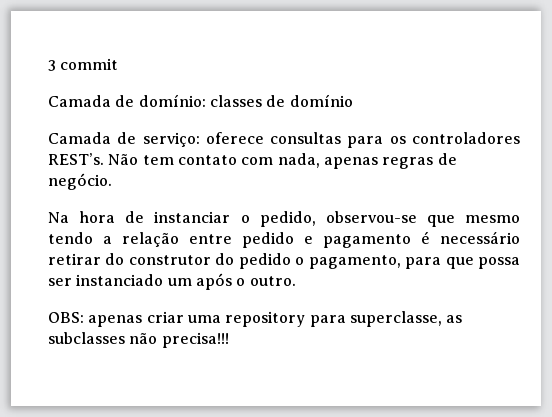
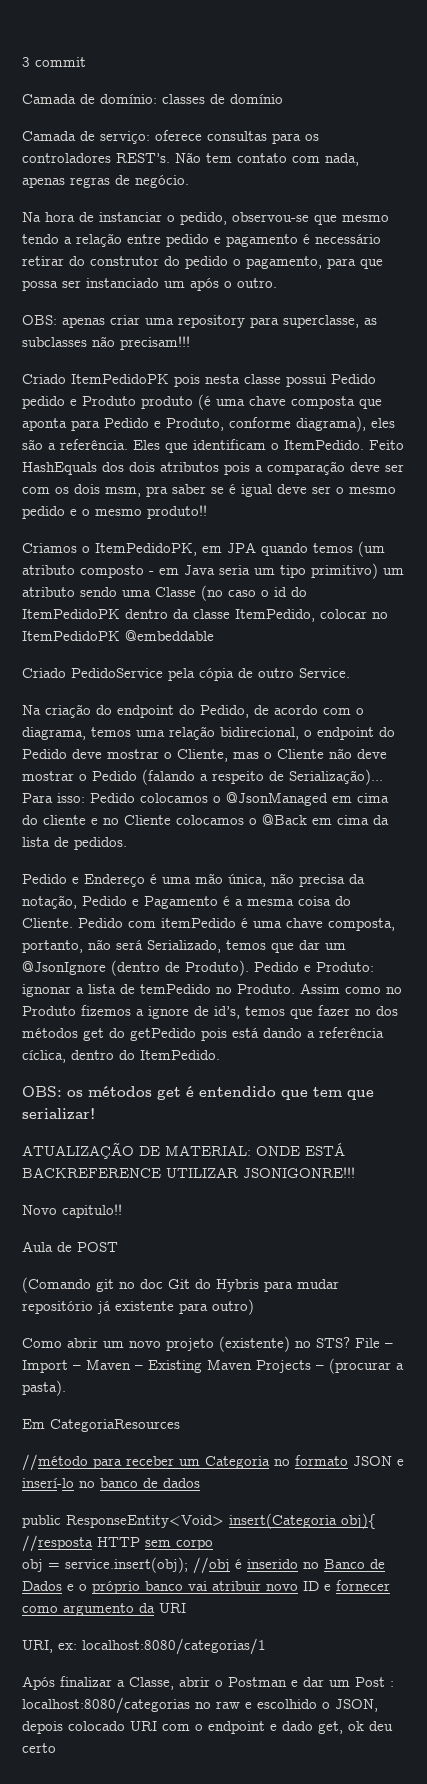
[161,332,229,348] precisa!!! -> [120,336,190,350] [22,374,376,387] [22,394,382,410] [22,416,395,432] [22,439,404,453] [22,461,404,475] [22,484,396,497] [22,505,207,519] [22,541,385,557] [22,563,404,579] [22,585,307,601] [22,609,388,622] [22,630,214,641] [22,668,350,681] [22,704,364,718] [22,726,395,740] [22,748,387,762] [22,769,383,785] [22,792,389,806] [22,814,389,825] [22,837,127,850] [22,873,365,887] [22,895,351,909] [22,918,395,931] [22,939,346,953] [22,960,374,976] [22,983,402,997] [22,1005,398,1019] [22,1027,384,1041] [22,1050,220,1063] [22,1086,374,1100] [22,1108,95,1120] [22,1142,345,1159] [22,1167,355,1178] [22,1204,122,1218] [22,1241,118,1252] [22,1277,339,1293] [22,1299,254,1315] [22,1336,393,1352] [22,1358,404,1374] [22,1380,66,1396] [22,1419,180,1432] [22,1454,404,1471] [22,1478,200,1488] [22,1513,376,1529] [22,1535,213,1552] [22,1557,385,1574] [22,1580,390,1594] [22,1603,186,1616] [22,1638,266,1655] [22,1676,394,1690] [22,1697,378,1714] [22,1721,393,1734] [22,1743,56,1753] precisam!!! // Criado ItemPedidoPK pois nesta classe possui Pedido pedido e Produto produto (é uma chave composta que aponta para Pedido e Produto, conforme diagrama), eles são a referência. Eles que identificam o ItemPedido. Feito HashEquals dos dois atributos pois a comparação deve ser com os dois msm, pra saber se é igual deve ser o mesmo pedido e o mesmo produto!! // Criamos o ItemPedidoPK, em JPA quando temos (um atributo composto - em Java seria um tipo primitivo) um atributo sendo uma Classe (no caso o id do ItemPedidoPK dentro da classe ItemPedido, colocar no ItemPedidoPK @embeddable // Criado PedidoService pela cópia de outro Service. // Na criação do endpoint do Pedido, de acordo com o diagrama, temos uma relação bidirecional, o endpoint do Pedido deve mostrar o Cliente, mas o Cliente não deve mostrar o Pedido (falando a respeito de Serialização)... Para isso: Pedido colocamos o @JsonManaged em cima do cliente e no Cliente colocamos o @Back em cima da lista de pedidos. // Pedido e Endereço é uma mão única, não precisa da notação, Pedido e Pagamento é a mesma coisa do Cliente. Pedido com itemPedido é uma chave composta, portanto, não será Serializado, temos que dar um @JsonIgnore (dentro de Produto). Pedido e Produto: ignonar a lista de temPedido no Produto. Assim como no Produto fizemos a ignore de id’s, temos que fazer no dos métodos get do getPedido pois está dando a referência cíclica, dentro do ItemPedido. // OBS: os métodos get é entendido que tem que serializar! // ATUALIZAÇÃO DE MATERIAL: ONDE ESTÁ BACKREFERENCE UTILIZAR JSONIGONRE!!! // Novo capitulo!! // Aula de POST // (Comando git no doc Git do Hybris para mudar repositório já existente para outro) // Como abrir um novo projeto (existente) no STS? File – Import – Maven – Existing Maven Projects – (procurar a pasta). // Em CategoriaResources // //método para receber um Categoria no formato JSON e inserí-lo no banco de dados // public ResponseEntity<Void> insert(Categoria obj){ //resposta HTTP sem corpo // obj = service.insert(obj); //obj é inserido no Banco de Dados e o próprio banco vai atribuir novo ID e fornecer como argumento da URI // URI, ex: localhost:8080/categorias/1 // Após finalizar a Classe, abrir o Postman e dar um Post : localhost:8080/categorias no raw e escolhido o JSON, depois colocado URI com o endpoint e dado get, ok deu certo

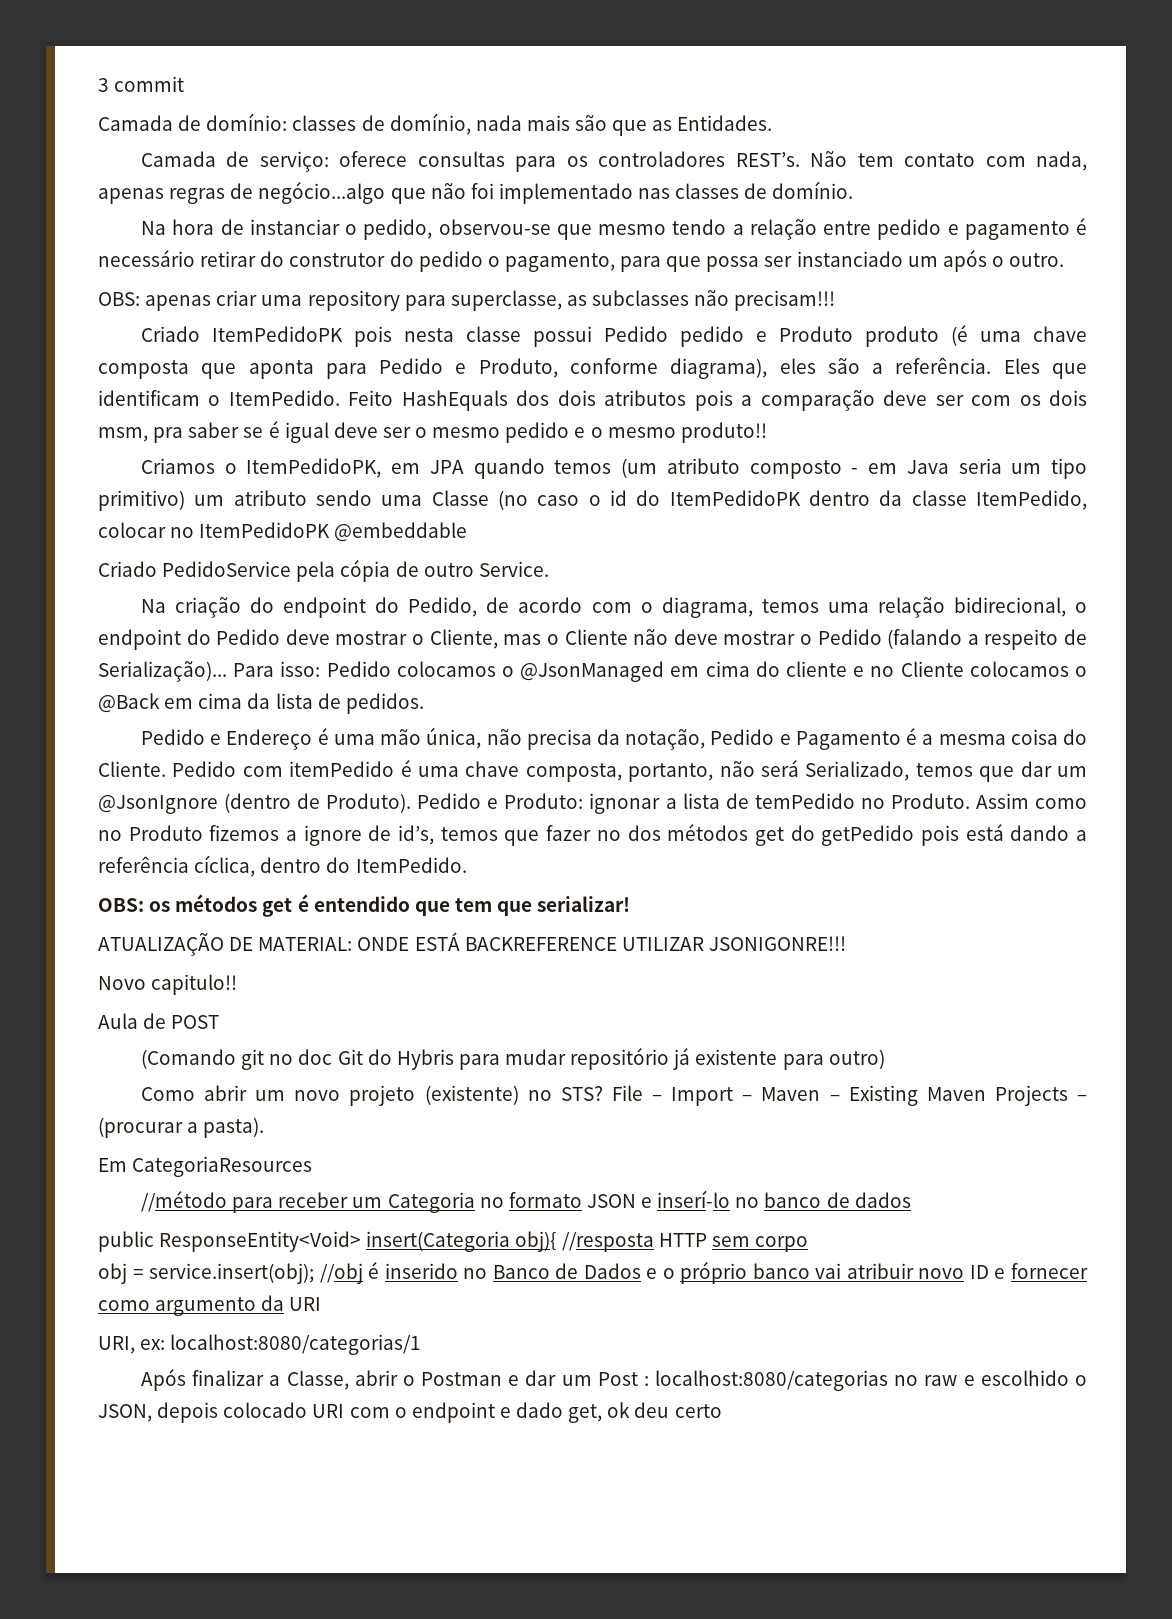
[230,94,283,104] domínio -> [389,113,773,136] domínio, nada mais são que as Entidades.
[135,175,189,188] negócio. -> [258,181,854,204] negócio...algo que não foi implementado nas classes de domínio.

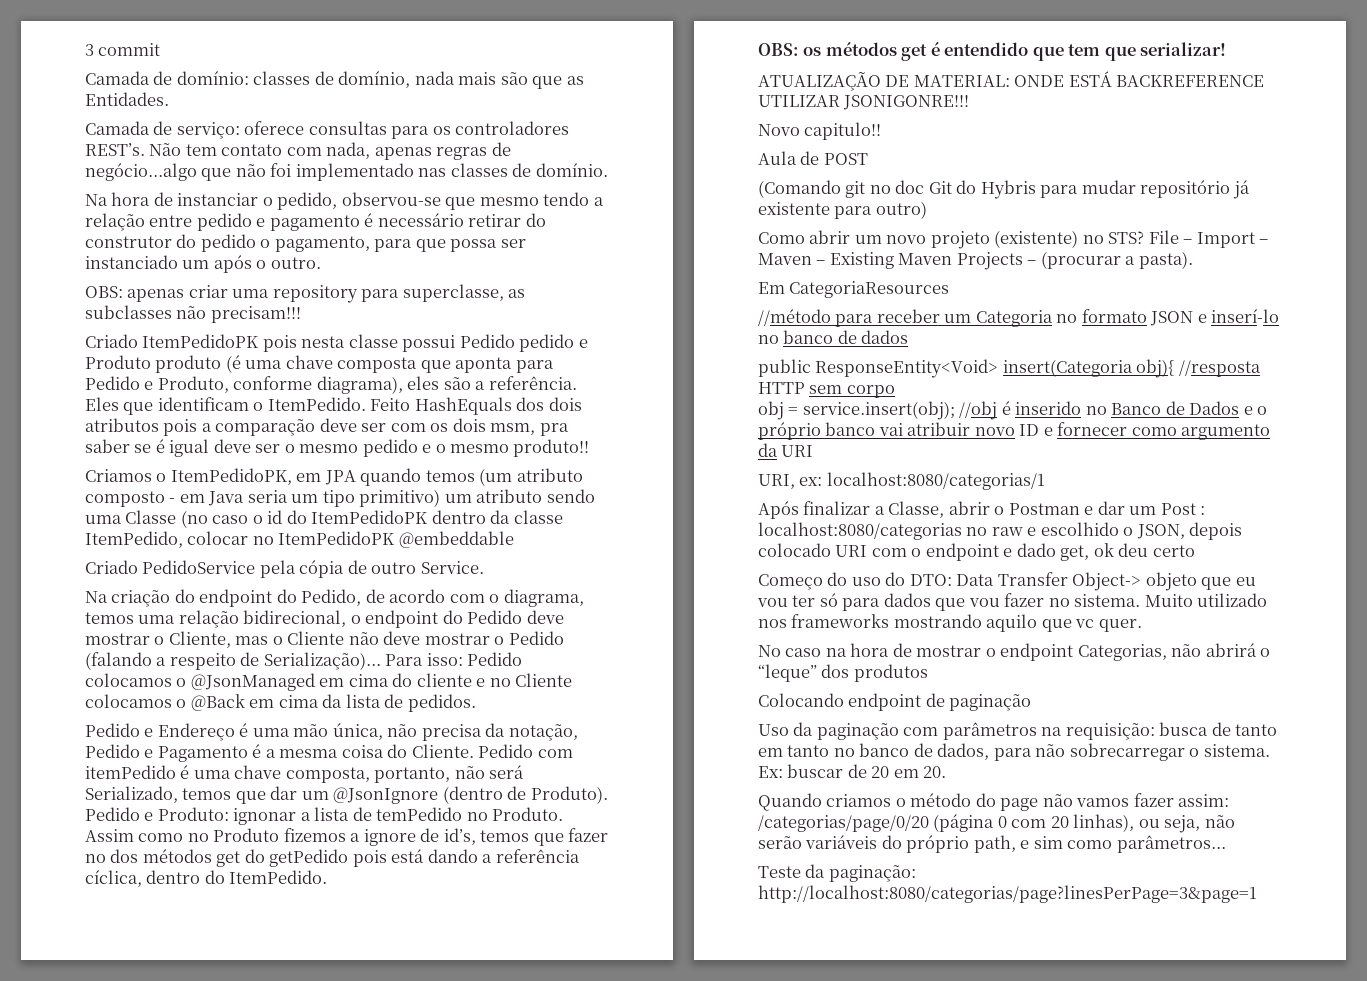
(722, 1411) none -> [758,572,1256,591] [757,593,1268,611] [758,614,1142,632] [758,643,1271,661] [758,664,928,682] [758,693,1032,711] [758,722,1278,740] [758,743,1270,761] [758,764,947,778] [758,793,1230,811] [758,814,1235,833] [758,835,1226,853] [758,864,916,882] [758,885,1257,903] // Começo do uso do DTO: Data Transfer Object-> objeto que eu vou ter só para dados que vou fazer no sistema. Muito utilizado nos frameworks mostrando aquilo que vc quer. // No caso na hora de mostrar o endpoint Categorias, não abrirá o “leque” dos produtos // Colocando endpoint de paginação // Uso da paginação com parâmetros na requisição: busca de tanto em tanto no banco de dados, para não sobrecarregar o sistema. Ex: buscar de 20 em 20. // Quando criamos o método do page não vamos fazer assim: /categorias/page/0/20 (página 0 com 20 linhas), ou seja, não serão variáveis do próprio path, e sim como parâmetros... // Teste da paginação: http://localhost:8080/categorias/page?linesPerPage=3&page=1

